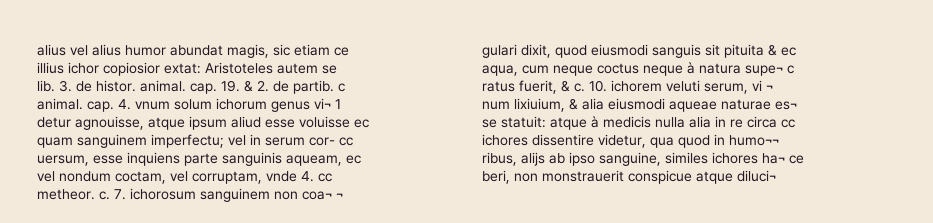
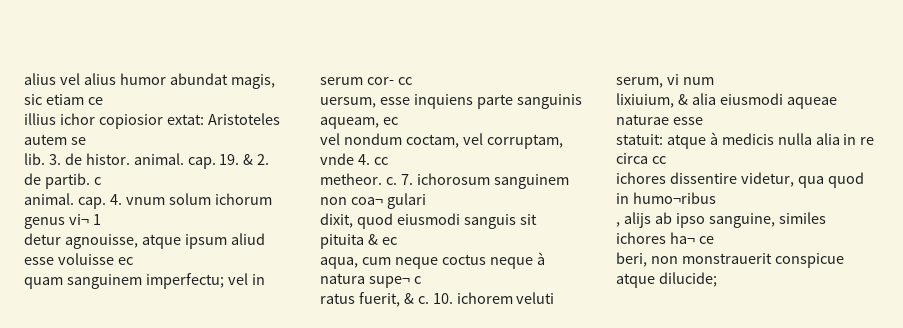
[336,193,343,199] [482,44,517,58] ¬ // gulari -> [386,193,426,209] gulari //
[766,85,773,91] [482,101,510,110] ¬ // num -> [682,77,714,85] num //
[775,101,797,110] [482,119,497,128] es¬ // se -> [672,117,703,125] esse //
[729,135,779,146] [482,152,517,166] humo¬¬ // ribus, -> [632,192,716,204] [616,222,620,227] humo¬ribus // ,
[737,170,776,182] diluci¬ -> [658,272,717,287] dilucide;

